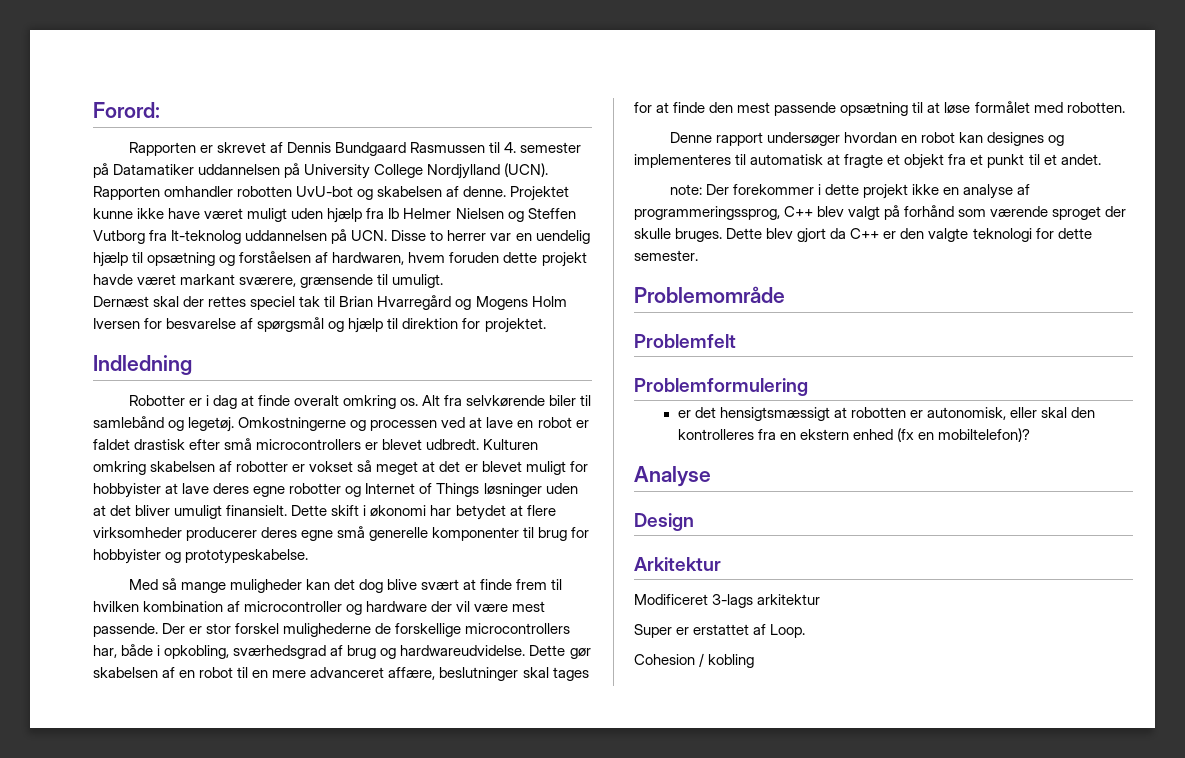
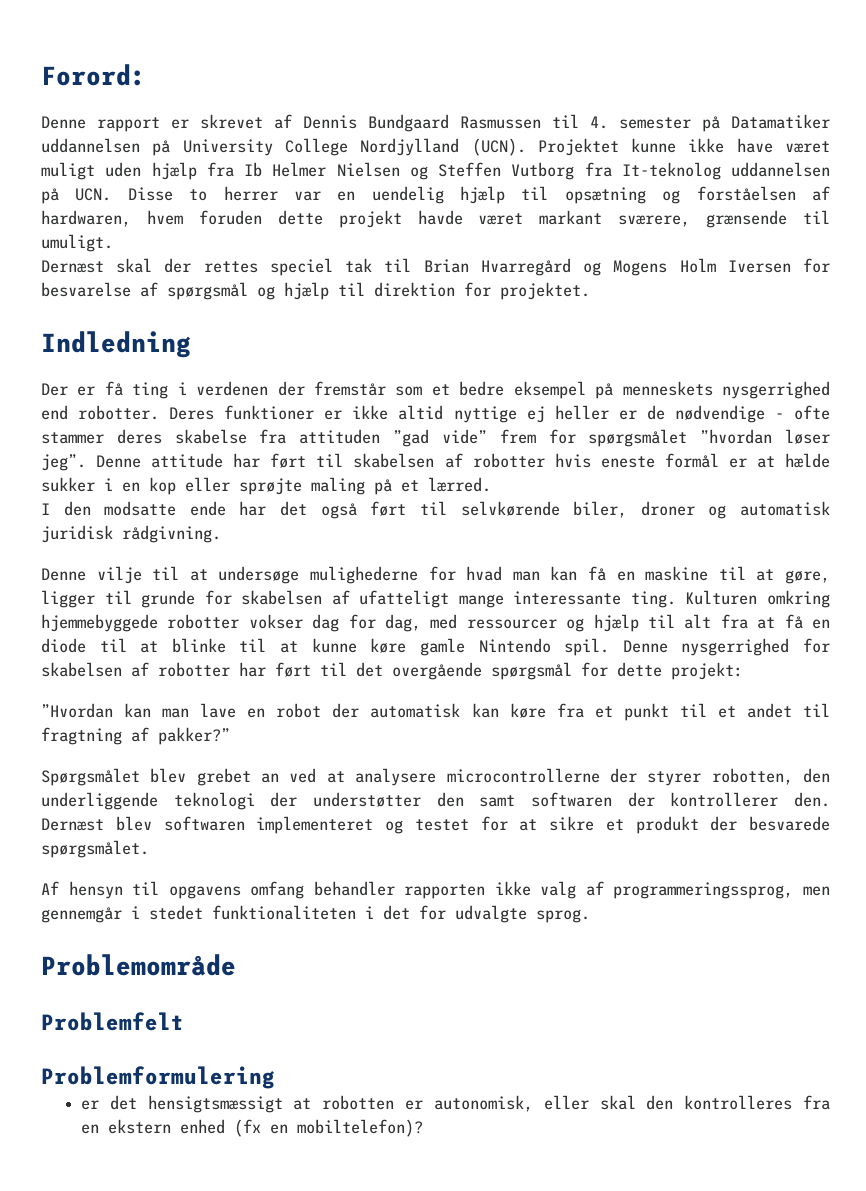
[128,142,196,156] Rapporten -> [41,116,160,132] Denne rapport
[93,186,507,200] Rapporten omhandler robotten UvU-bot og skabelsen af denne. -> (526, 147) none
[128,395,592,409] [93,416,589,432] [93,438,539,450] [93,460,588,475] [93,483,578,498] [93,505,556,520] [93,526,590,541] [93,549,309,564] [128,578,563,593] [93,601,546,615] [93,623,571,637] [93,644,591,659] [93,667,589,681] [634,101,1125,116] [669,132,1064,146] [634,154,945,169] Robotter er i dag at finde overalt omkring os. Alt fra selvkørende biler til samlebånd og legetøj. Omkostningerne og processen ved at lave en robot er faldet drastisk efter små microcontrollers er blevet udbredt. Kulturen omkring skabelsen af robotter er vokset så meget at det er blevet muligt for hobbyister at lave deres egne robotter og Internet of Things løsninger uden at det bliver umuligt finansielt. Dette skift i økonomi har betydet at flere virksomheder producerer deres egne små generelle komponenter til brug for hobbyister og prototypeskabelse. // Med så mange muligheder kan det dog blive svært at finde frem til hvilken kombination af microcontroller og hardware der vil være mest passende. Der er stor forskel mulighederne de forskellige microcontrollers har, både i opkobling, sværhedsgrad af brug og hardwareudvidelse. Dette gør skabelsen af en robot til en mere advanceret affære, beslutninger skal tages for at finde den mest passende opsætning til at løse formålet med robotten. // Denne rapport undersøger hvordan en robot kan designes og implementeres til automatisk at fragte et objekt -> [41,381,831,399] [41,405,830,423] [41,429,831,447] [41,453,830,471] [41,477,491,495] [41,501,831,519] [41,525,221,543] [41,566,831,584] [41,590,830,608] [41,614,830,632] [41,638,831,656] [41,662,743,680] [41,703,546,718] Der er få ting i verdenen der fremstår som et bedre eksempel på menneskets nysgerrighed end robotter. Deres funktioner er ikke altid nyttige ej heller er de nødvendige - ofte stammer deres skabelse fra attituden ”gad vide” frem for spørgsmålet ”hvordan løser jeg”. Denne attitude har ført til skabelsen af robotter hvis eneste formål er at hælde sukker i en kop eller sprøjte maling på et lærred. // I den modsatte ende har det også ført til selvkørende biler, droner og automatisk juridisk rådgivning. // Denne vilje til at undersøge mulighederne for hvad man kan få en maskine til at gøre, ligger til grunde for skabelsen af ufatteligt mange interessante ting. Kulturen omkring hjemmebyggede robotter vokser dag for dag, med ressourcer og hjælp til alt fra at få en diode til at blinke til at kunne køre gamle Nintendo spil. Denne nysgerrighed for skabelsen af robotter har ført til det overgående spørgsmål for dette projekt: // ”Hvordan kan man lave en robot der automatisk kan køre
[1060,154,1101,165] [669,184,1030,199] [634,205,1127,220] [634,228,1092,243] [634,250,698,261] andet. // note: Der forekommer i dette projekt ikke en analyse af programmeringssprog, C++ blev valgt på forhånd som værende sproget der skulle bruges. Dette blev gjort da C++ er den valgte teknologi for dette semester. -> [746,703,830,718] [41,727,230,745] [41,768,831,786] [41,792,830,810] [41,816,830,834] [41,840,149,858] [41,881,830,899] [41,905,590,923] andet til fragtning af pakker?” // Spørgsmålet blev grebet an ved at analysere microcontrollerne der styrer robotten, den underliggende teknologi der understøtter den samt softwaren der kontrollerer den. Dernæst blev softwaren implementeret og testet for at sikre et produkt der besvarede spørgsmålet. // Af hensyn til opgavens omfang behandler rapporten ikke valg af programmeringssprog, men gennemgår i stedet funktionaliteten i det for udvalgte sprog.
[634,466,711,487] [634,513,694,531] [634,557,721,571] [634,594,821,608] [634,624,806,638] [634,653,755,668] // Analyse // Design // Arkitektur // Modificeret 3-lags arkitektur // Super er erstattet af Loop. // Cohesion / kobling -> (423, 1128) none

